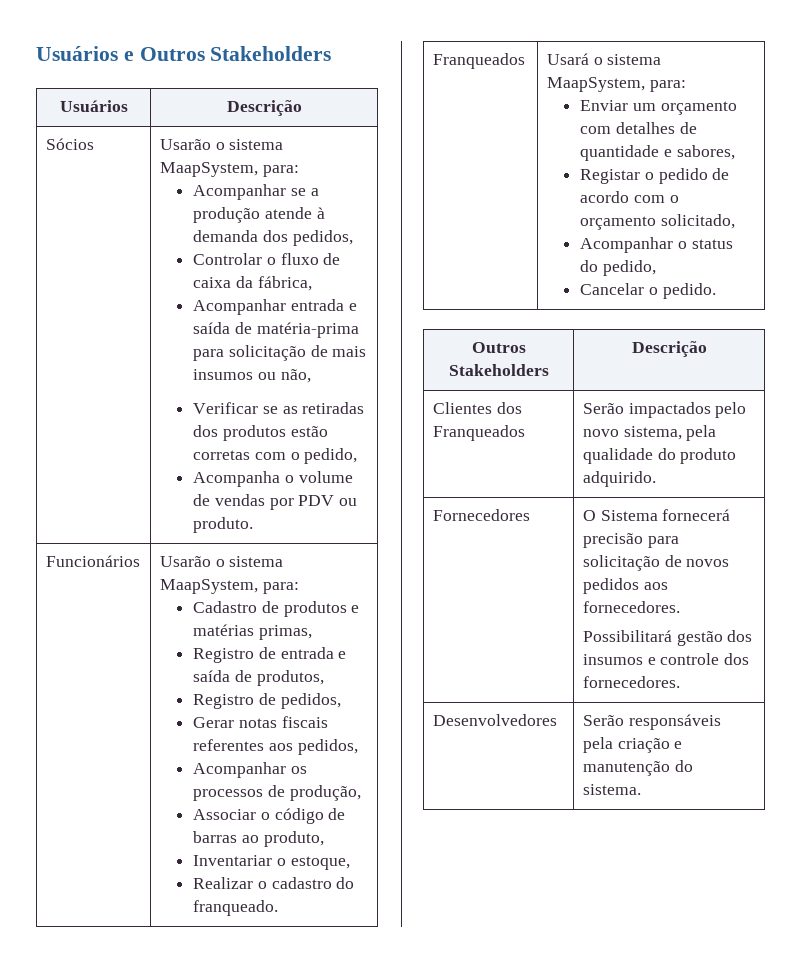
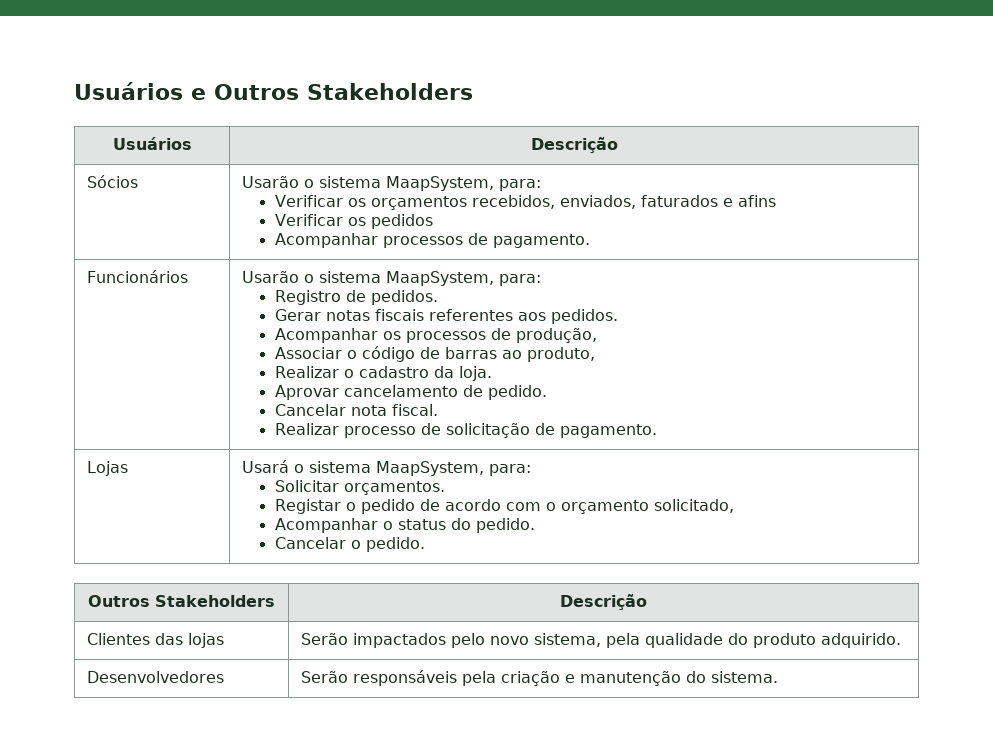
[193,184,319,200] [193,207,325,223] [193,230,353,246] [193,253,341,265] [193,276,312,291] [193,299,357,315] [193,322,359,338] [193,345,367,361] [193,369,311,383] [193,402,365,414] [193,425,328,441] [193,448,358,464] [193,471,353,487] [193,494,358,510] [193,517,254,533] Acompanhar se a produção atende à demanda dos pedidos, // Controlar o fluxo de caixa da fábrica, // Acompanhar entrada e saída de matéria-prima para solicitação de mais insumos ou não, // Verificar se as retiradas dos produtos estão corretas com o pedido, // Acompanha o volume de vendas por PDV ou produto. -> [274,195,776,210] [274,214,433,229] [274,233,590,248] Verificar os orçamentos recebidos, enviados, faturados e afins // Verificar os pedidos // Acompanhar processos de pagamento.
[193,601,360,617] [193,624,312,640] [193,647,347,663] [193,670,324,686] [193,693,341,709] Cadastro de produtos e matérias primas, // Registro de entrada e saída de produtos, // Registro de pedidos, -> [274,290,438,305] Registro de pedidos.
[297,739,358,755] pedidos, -> [550,309,618,324] pedidos.
[193,855,350,870] // Inventariar o estoque, -> (595, 354) none
[336,877,355,889] [193,900,279,916] [432,53,525,69] do franqueado. // Franqueados -> [433,366,492,381] [274,385,547,400] [274,404,438,416] [274,423,657,438] [87,461,129,476] da loja. // Aprovar cancelamento de pedido. // Cancelar nota fiscal. // Realizar processo de solicitação de pagamento. // Lojas
[580,100,737,115] [580,122,697,134] [580,145,735,161] Enviar um orçamento com detalhes de quantidade e sabores, -> [274,480,445,495] Solicitar orçamentos.
[602,260,656,276] pedido, -> [475,518,535,533] pedido.
[496,402,522,414] [432,425,525,441] dos Franqueados -> [155,633,225,648] das lojas
[432,509,530,521] [582,509,731,521] [582,533,679,548] [582,555,730,571] [582,578,668,594] [582,601,680,613] [582,630,753,646] [582,653,750,665] [582,676,680,688] // Fornecedores | O Sistema fornecerá precisão para solicitação de novos pedidos aos fornecedores. // Possibilitará gestão dos insumos e controle dos fornecedores. -> (902, 640) none

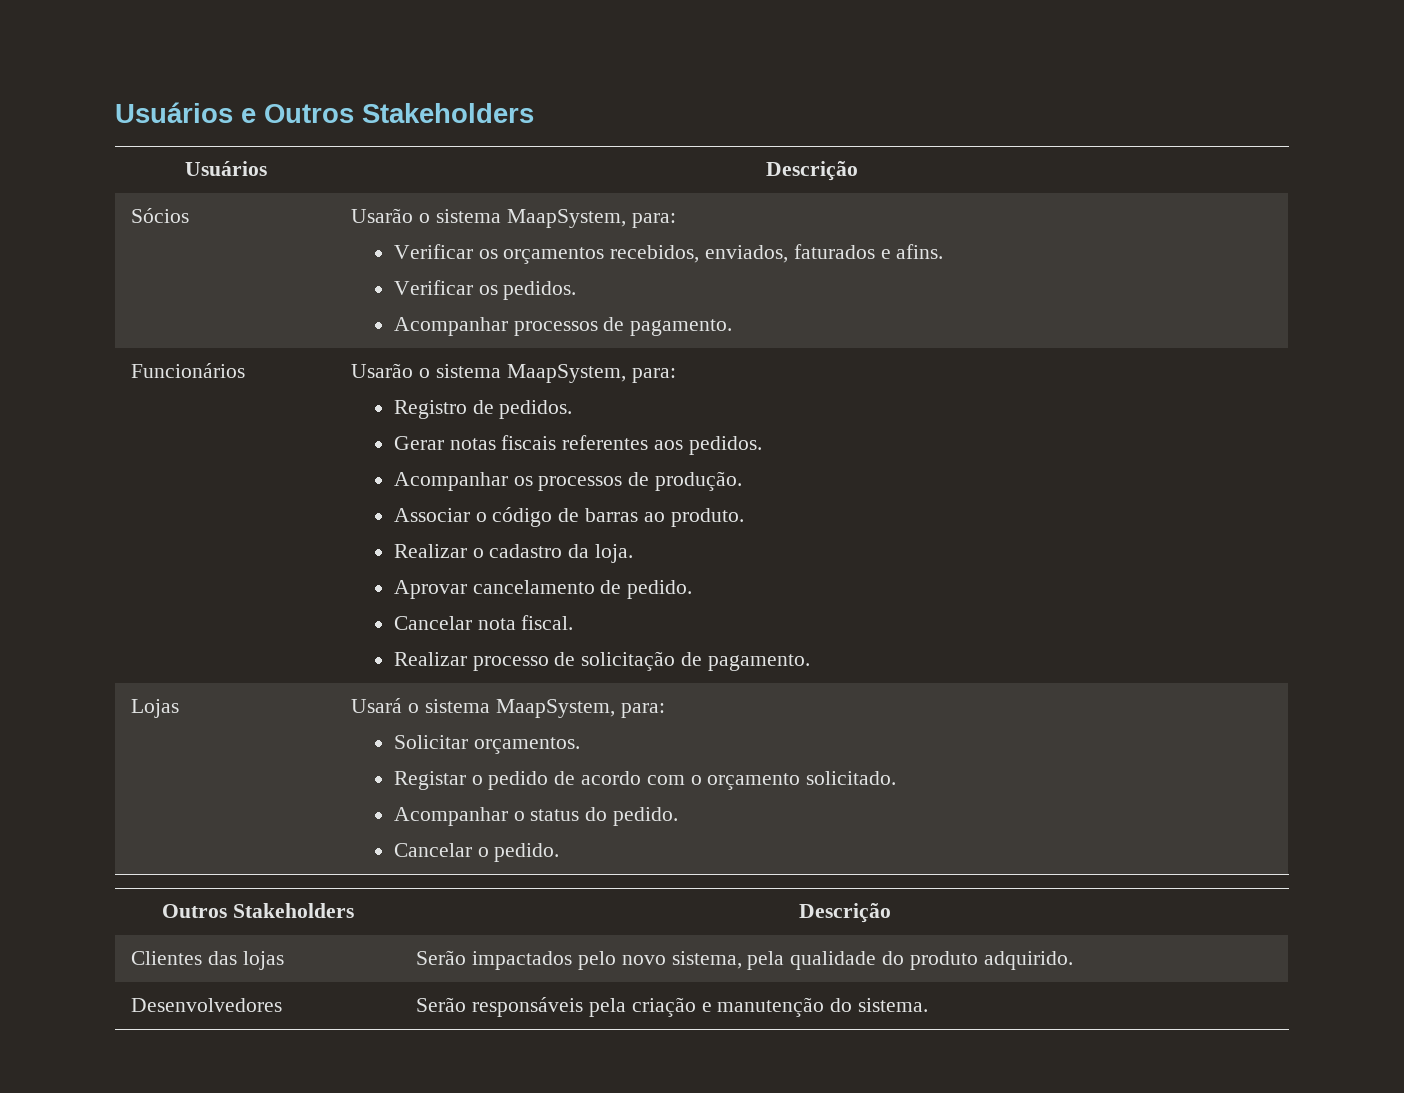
[737,195,776,207] [274,214,433,229] afins // Verificar os pedidos -> [896,244,944,259] [393,280,577,300] afins. // Verificar os pedidos.
[515,328,597,343] produção, -> [655,471,743,491] produção.
[526,347,595,362] produto, -> [670,508,744,527] produto.
[653,499,734,513] solicitado, -> [806,771,897,785] solicitado.

